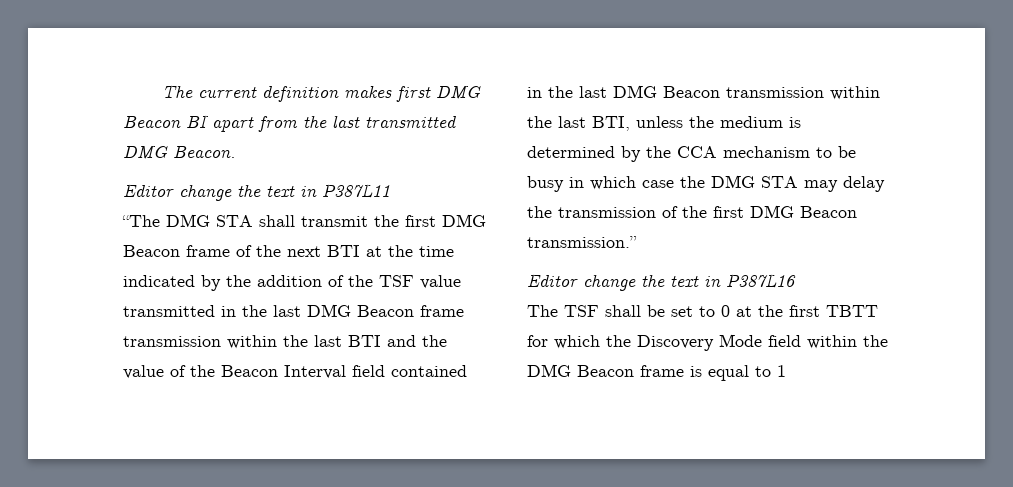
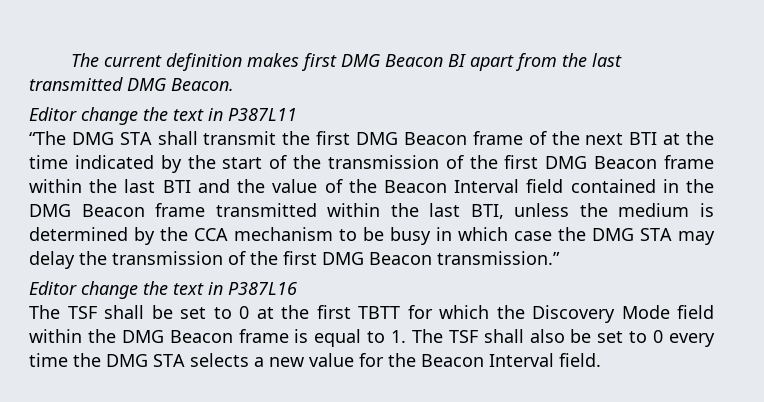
[257,275,461,289] [123,304,464,317] [123,336,221,347] addition of the TSF value transmitted in the last DMG Beacon frame transmission -> [222,155,714,169] start of the transmission of the first DMG Beacon frame
[579,85,824,98] last DMG Beacon transmission -> [29,203,317,217] DMG Beacon frame transmitted
[777,365,786,377] 1 -> [391,329,715,347] [29,353,601,367] 1. The TSF shall also be set to 0 every time the DMG STA selects a new value for the Beacon Interval field.

